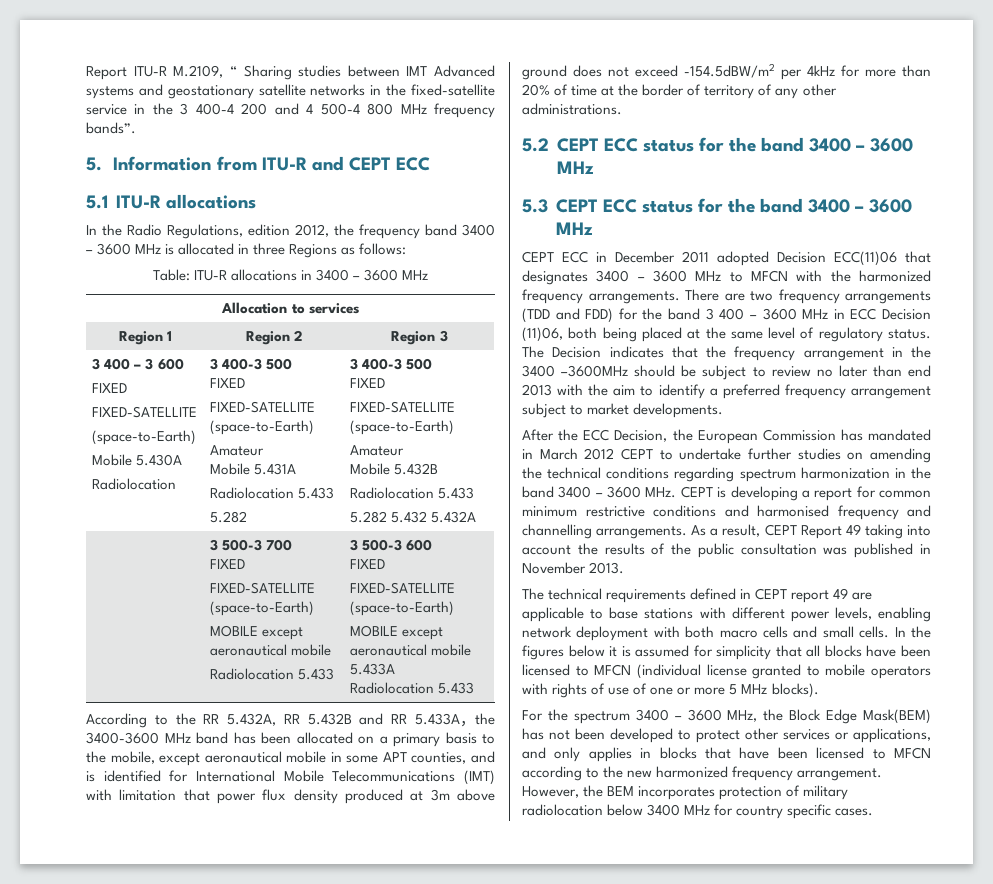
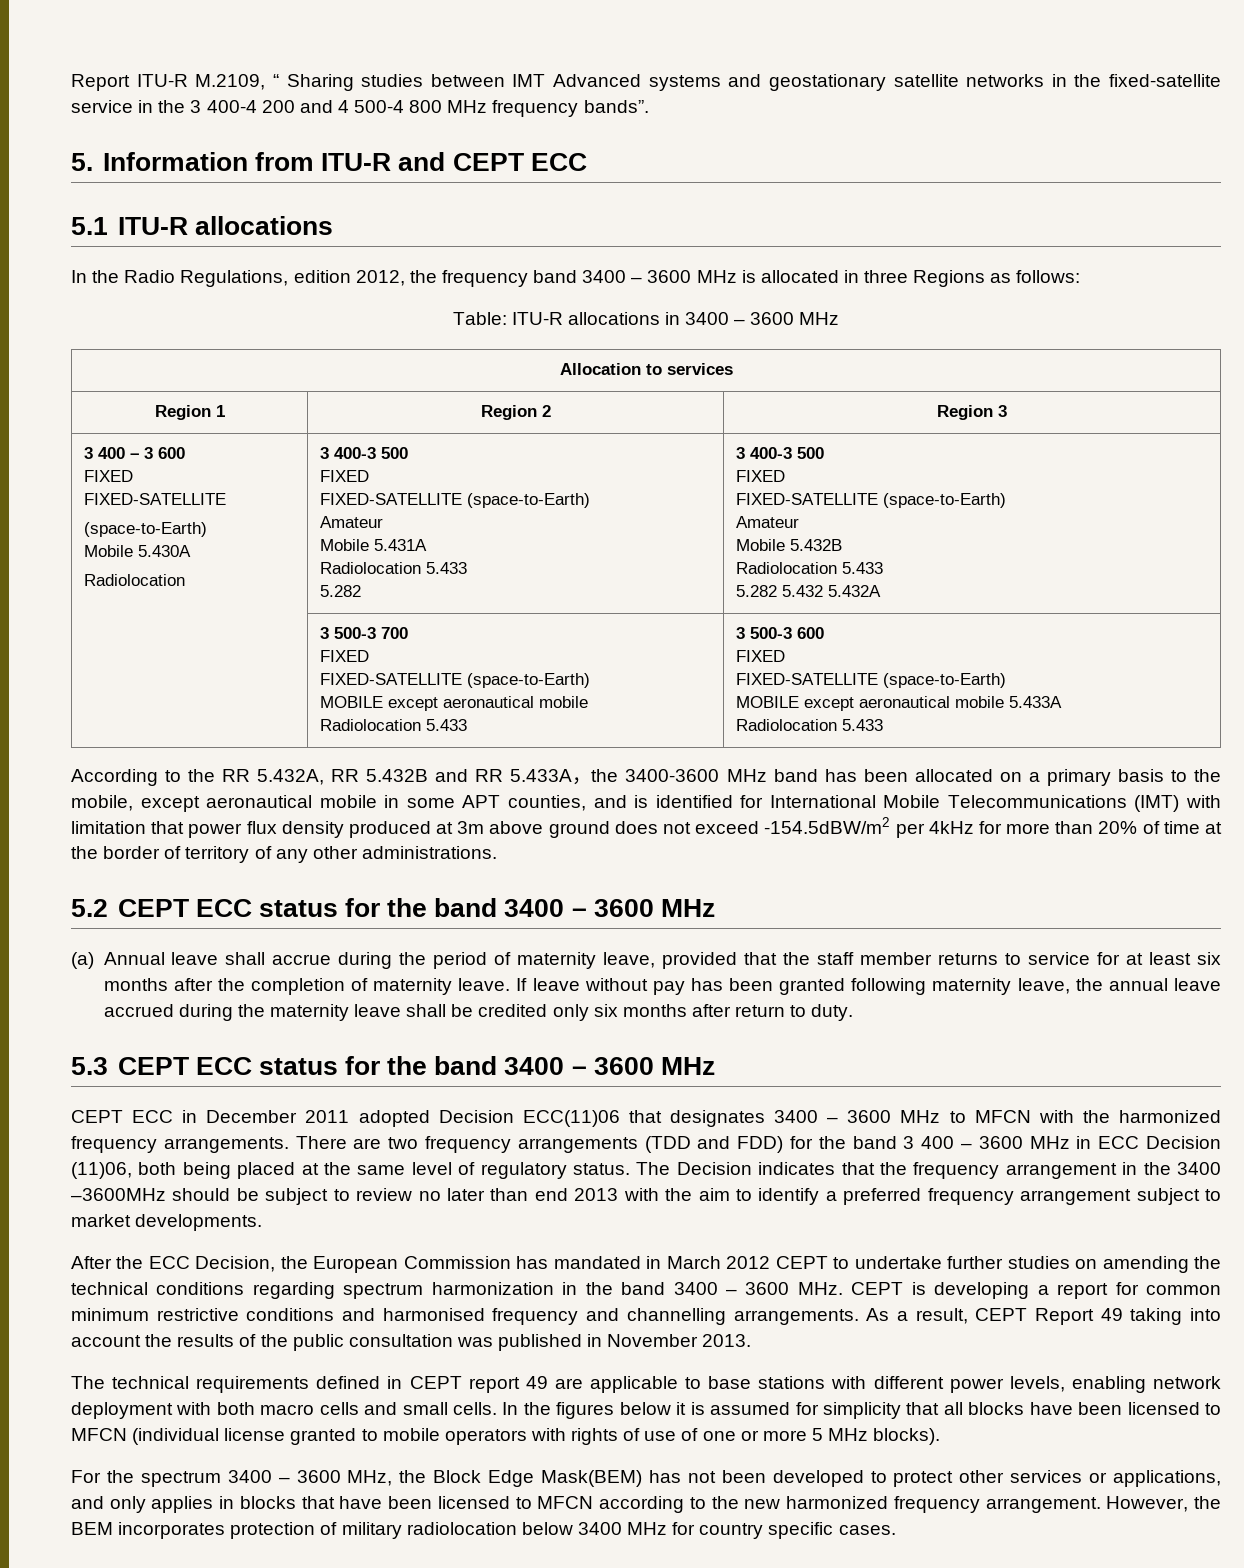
(594, 167) none -> [71,952,1221,969] [103,978,1221,995] [103,1004,854,1021] // (a) Annual leave shall accrue during the period of maternity leave, provided that the staff member returns to service for at least six months after the completion of maternity leave. If leave without pay has been granted following maternity leave, the annual leave accrued during the maternity leave shall be credited only six months after return to duty.

